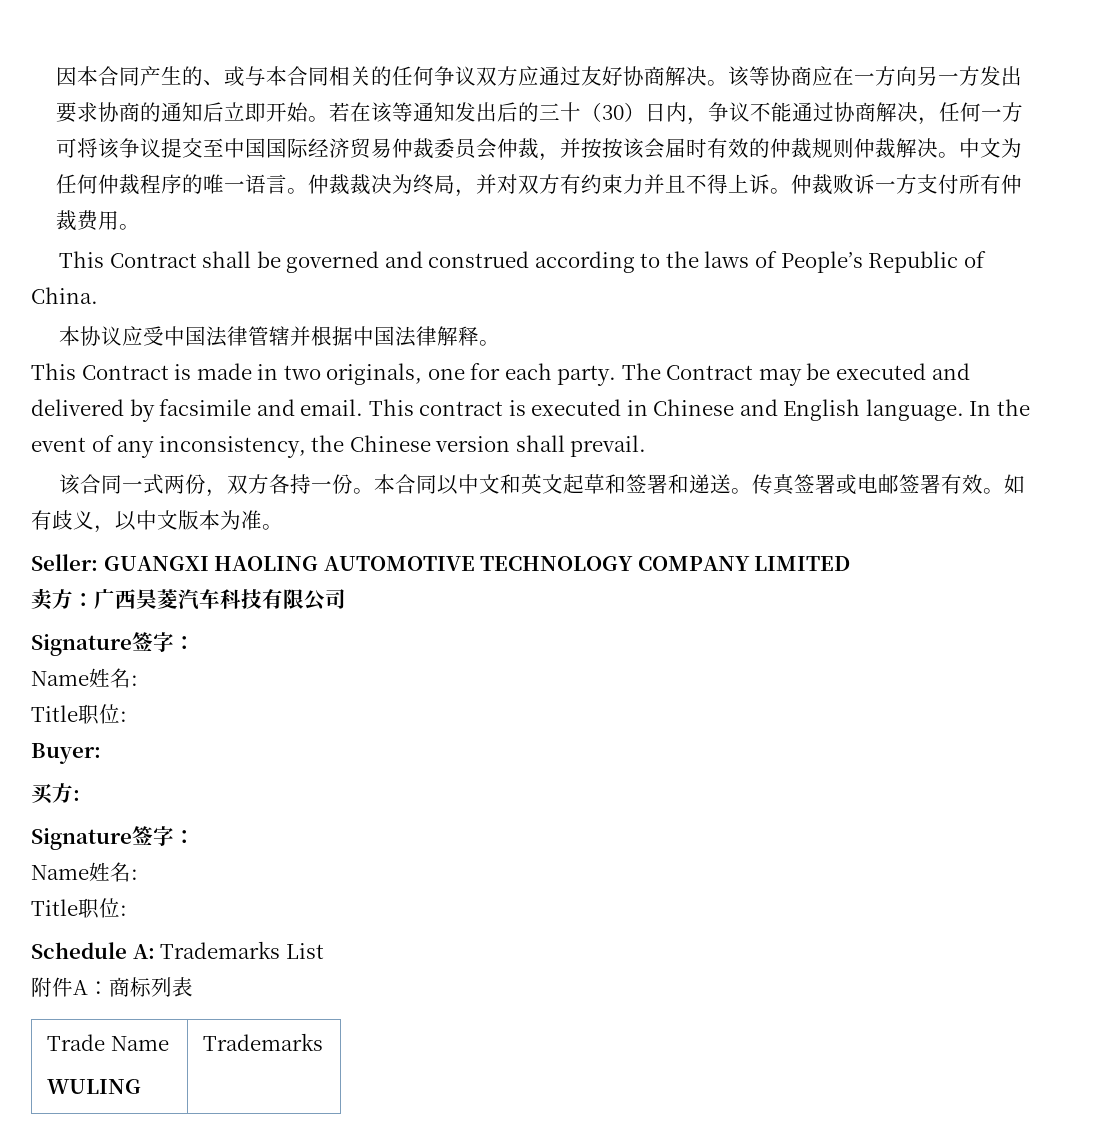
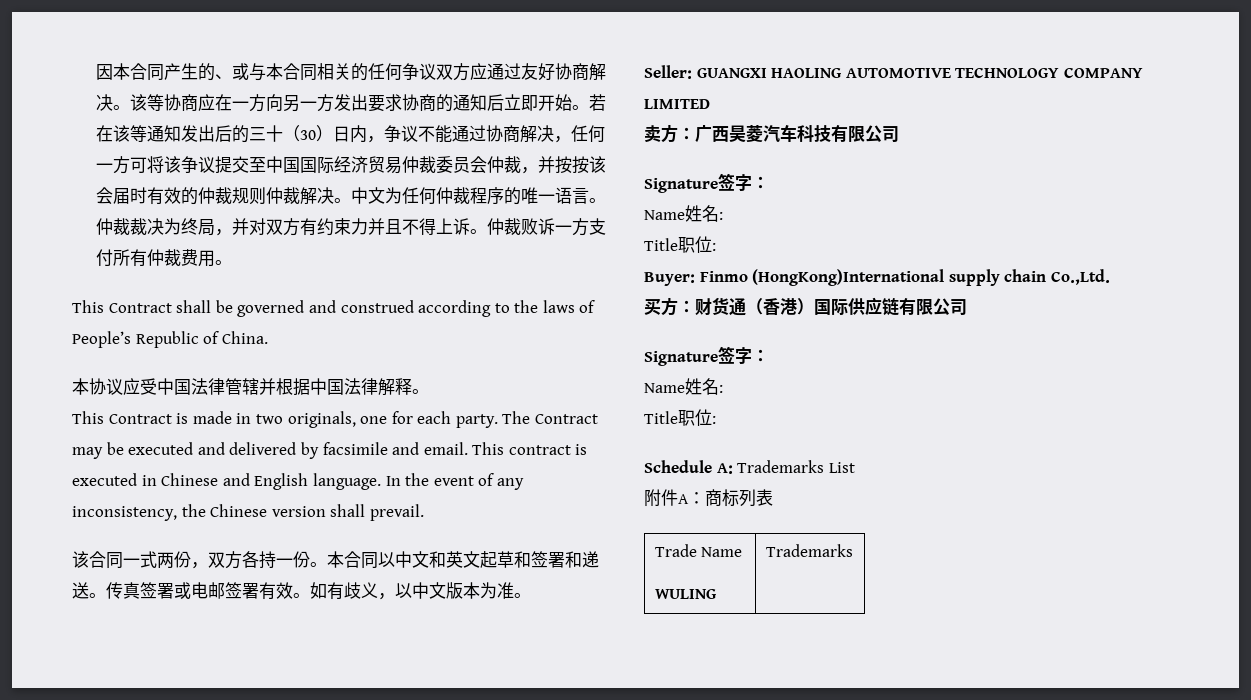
[31,783,80,804] // 买方: -> [699,269,1110,286] [644,297,967,316] Finmo (HongKong)International supply chain Co.,Ltd. // 买方：财货通（香港）国际供应链有限公司

